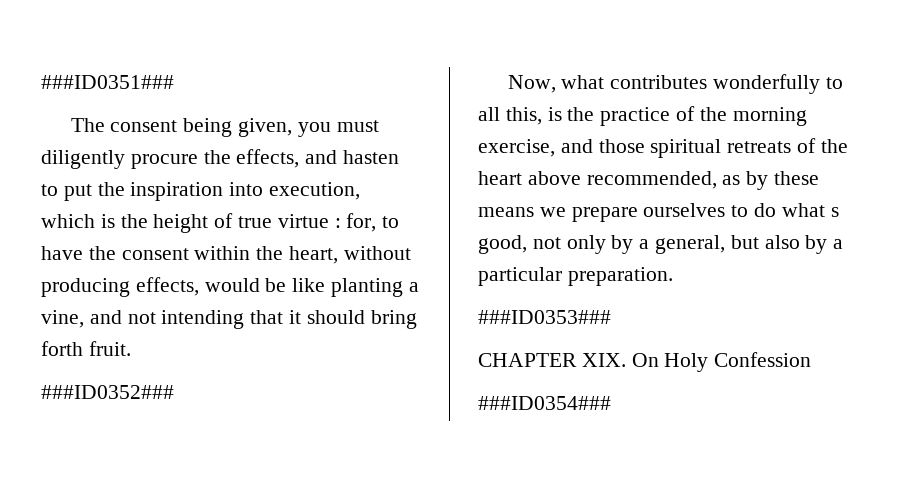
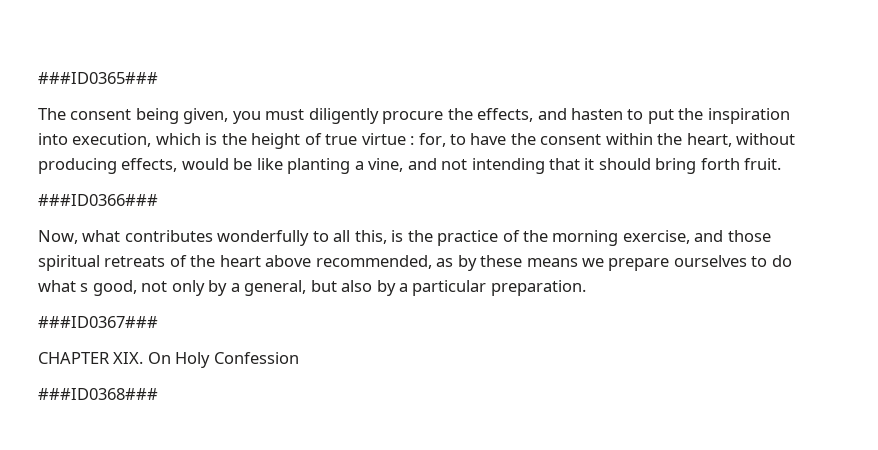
[41,75,174,89] ###ID0351### -> [38,72,158,84] ###ID0365###
[41,385,174,399] ###ID0352### -> [38,194,158,206] ###ID0366###
[478,310,611,324] ###ID0353### -> [38,316,158,328] ###ID0367###
[478,396,611,410] ###ID0354### -> [38,388,158,400] ###ID0368###

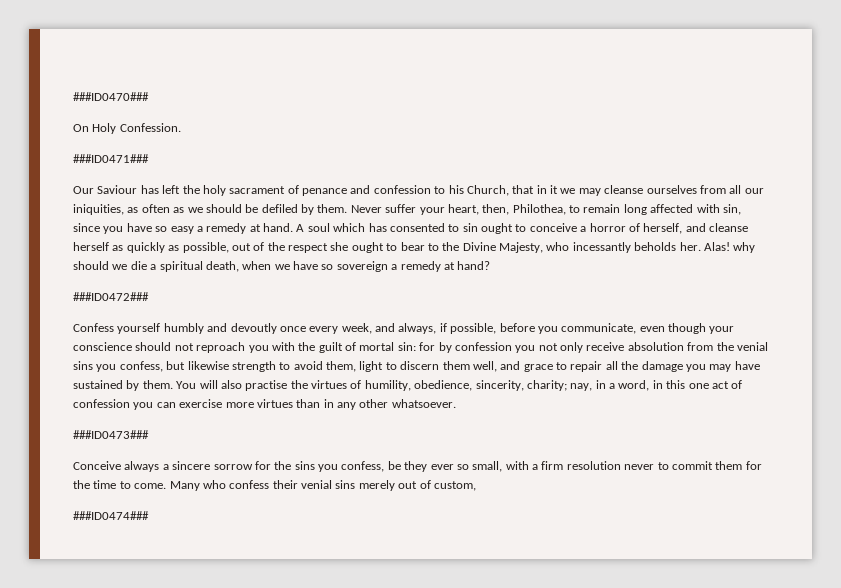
[38,72,158,84] [38,108,790,124] [38,133,796,149] [38,158,782,174] [38,194,158,206] [38,230,771,246] [38,255,792,271] [38,280,586,296] [38,316,158,328] [38,352,299,368] [38,388,158,400] ###ID0365### // The consent being given, you must diligently procure the effects, and hasten to put the inspiration into execution, which is the height of true virtue : for, to have the consent within the heart, without producing effects, would be like planting a vine, and not intending that it should bring forth fruit. // ###ID0366### // Now, what contributes wonderfully to all this, is the practice of the morning exercise, and those spiritual retreats of the heart above recommended, as by these means we prepare ourselves to do what s good, not only by a general, but also by a particular preparation. // ###ID0367### // CHAPTER XIX. On Holy Confession // ###ID0368### -> [73,92,149,101] [73,123,181,134] [73,154,149,163] [73,185,764,196] [73,204,741,215] [73,223,748,234] [73,242,756,253] [73,261,491,272] [73,292,149,301] [73,323,735,334] [73,342,768,353] [73,361,760,372] [73,380,743,391] [73,399,456,410] [73,430,149,439] [73,461,762,472] [73,480,476,491] [73,511,149,520] ###ID0470### // On Holy Confession. // ###ID0471### // Our Saviour has left the holy sacrament of penance and confession to his Church, that in it we may cleanse ourselves from all our iniquities, as often as we should be defiled by them. Never suffer your heart, then, Philothea, to remain long affected with sin, since you have so easy a remedy at hand. A soul which has consented to sin ought to conceive a horror of herself, and cleanse herself as quickly as possible, out of the respect she ought to bear to the Divine Majesty, who incessantly beholds her. Alas! why should we die a spiritual death, when we have so sovereign a remedy at hand? // ###ID0472### // Confess yourself humbly and devoutly once every week, and always, if possible, before you communicate, even though your conscience should not reproach you with the guilt of mortal sin: for by confession you not only receive absolution from the venial sins you confess, but likewise strength to avoid them, light to discern them well, and grace to repair all the damage you may have sustained by them. You will also practise the virtues of humility, obedience, sincerity, charity; nay, in a word, in this one act of confession you can exercise more virtues than in any other whatsoever. // ###ID0473### // Conceive always a sincere sorrow for the sins you confess, be they ever so small, with a firm resolution never to commit them for the time to come. Many who confess their venial sins merely out of custom, // ###ID0474###

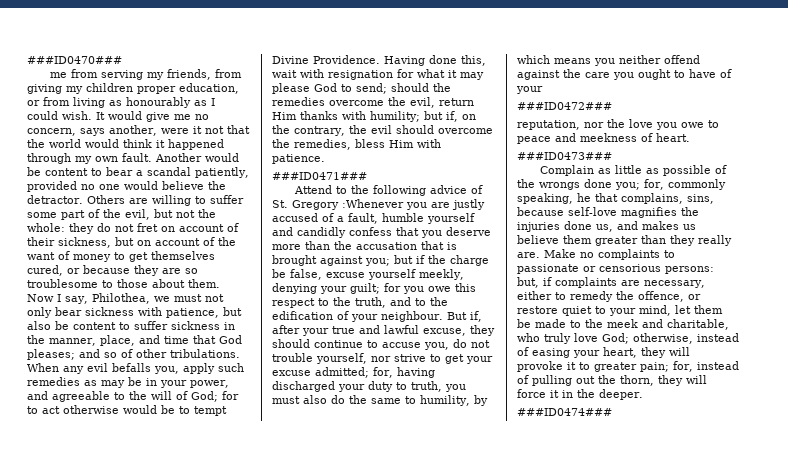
[73,123,181,134] [73,154,149,163] [73,185,764,196] [73,204,741,215] [73,223,748,234] [73,242,756,253] [73,261,491,272] [73,292,149,301] [73,323,735,334] [73,342,768,353] [73,361,760,372] [73,380,743,391] [73,399,456,410] [73,430,149,439] [73,461,762,472] [73,480,476,491] On Holy Confession. // ###ID0471### // Our Saviour has left the holy sacrament of penance and confession to his Church, that in it we may cleanse ourselves from all our iniquities, as often as we should be defiled by them. Never suffer your heart, then, Philothea, to remain long affected with sin, since you have so easy a remedy at hand. A soul which has consented to sin ought to conceive a horror of herself, and cleanse herself as quickly as possible, out of the respect she ought to bear to the Divine Majesty, who incessantly beholds her. Alas! why should we die a spiritual death, when we have so sovereign a remedy at hand? // ###ID0472### // Confess yourself humbly and devoutly once every week, and always, if possible, before you communicate, even though your conscience should not reproach you with the guilt of mortal sin: for by confession you not only receive absolution from the venial sins you confess, but likewise strength to avoid them, light to discern them well, and grace to repair all the damage you may have sustained by them. You will also practise the virtues of humility, obedience, sincerity, charity; nay, in a word, in this one act of confession you can exercise more virtues than in any other whatsoever. // ###ID0473### // Conceive always a sincere sorrow for the sins you confess, be they ever so small, with a firm resolution never to commit them for the time to come. Many who confess their venial sins merely out of custom, -> [50,69,243,80] [27,83,239,94] [27,97,215,108] [27,111,209,122] [27,125,250,136] [27,139,224,150] [27,153,239,164] [27,167,249,178] [27,181,226,192] [27,195,244,206] [27,209,216,220] [27,223,239,234] [27,237,236,248] [27,251,215,262] [27,265,198,276] [27,279,220,288] [27,293,224,304] [27,307,242,318] [27,321,235,330] [27,335,242,346] [27,349,240,360] [27,363,244,374] [27,377,229,388] [27,391,239,402] [27,405,227,416] [272,55,486,66] [272,69,484,80] [272,83,451,94] [272,97,474,108] [272,111,476,122] [272,125,493,136] [272,139,441,150] [272,154,325,164] [272,172,367,180] [294,185,484,196] [272,199,485,210] [272,213,475,224] [272,227,491,238] [272,241,457,250] [272,255,489,266] [272,269,464,280] [272,283,476,294] [272,297,448,308] [272,311,482,322] [272,325,495,336] [272,339,490,350] [272,353,493,364] [272,367,435,378] [272,381,466,392] [272,395,488,406] [517,55,700,66] [517,69,732,80] [516,86,543,94] [517,102,612,110] [517,119,719,130] [517,133,690,144] [517,152,612,160] [540,165,728,176] [517,179,726,190] [517,193,714,204] [517,207,699,218] [517,221,696,232] [517,235,732,246] [517,249,675,260] [517,264,714,274] [517,277,705,288] [517,291,701,302] [517,305,723,316] [517,319,729,330] [517,333,739,344] [517,347,690,358] [517,361,739,372] [517,375,707,386] [517,389,643,400] me from serving my friends, from giving my children proper education, or from living as honourably as I could wish. It would give me no concern, says another, were it not that the world would think it happened through my own fault. Another would be content to bear a scandal patiently, provided no one would believe the detractor. Others are willing to suffer some part of the evil, but not the whole: they do not fret on account of their sickness, but on account of the want of money to get themselves cured, or because they are so troublesome to those about them. Now I say, Philothea, we must not only bear sickness with patience, but also be content to suffer sickness in the manner, place, and time that God pleases; and so of other tribulations. When any evil befalls you, apply such remedies as may be in your power, and agreeable to the will of God; for to act otherwise would be to tempt Divine Providence. Having done this, wait with resignation for what it may please God to send; should the remedies overcome the evil, return Him thanks with humility; but if, on the contrary, the evil should overcome the remedies, bless Him with patience. // ###ID0471### // Attend to the following advice of St. Gregory :Whenever you are justly accused of a fault, humble yourself and candidly confess that you deserve more than the accusation that is brought against you; but if the charge be false, excuse yourself meekly, denying your guilt; for you owe this respect to the truth, and to the edification of your neighbour. But if, after your true and lawful excuse, they should continue to accuse you, do not trouble yourself, nor strive to get your excuse admitted; for, having discharged your duty to truth, you must also do the same to humility, by which means you neither offend against the care you ought to have of your // ###ID0472### // reputation, nor the love you owe to peace and meekness of heart. // ###ID0473### // Complain as little as possible of the wrongs done you; for, commonly speaking, he that complains, sins, because self-love magnifies the injuries done us, and makes us believe them greater than they really are. Make no complaints to passionate or censorious persons: but, if complaints are necessary, either to remedy the offence, or restore quiet to your mind, let them be made to the meek and charitable, who truly love God; otherwise, instead of easing your heart, they will provoke it to greater pain; for, instead of pulling out the thorn, they will force it in the deeper.

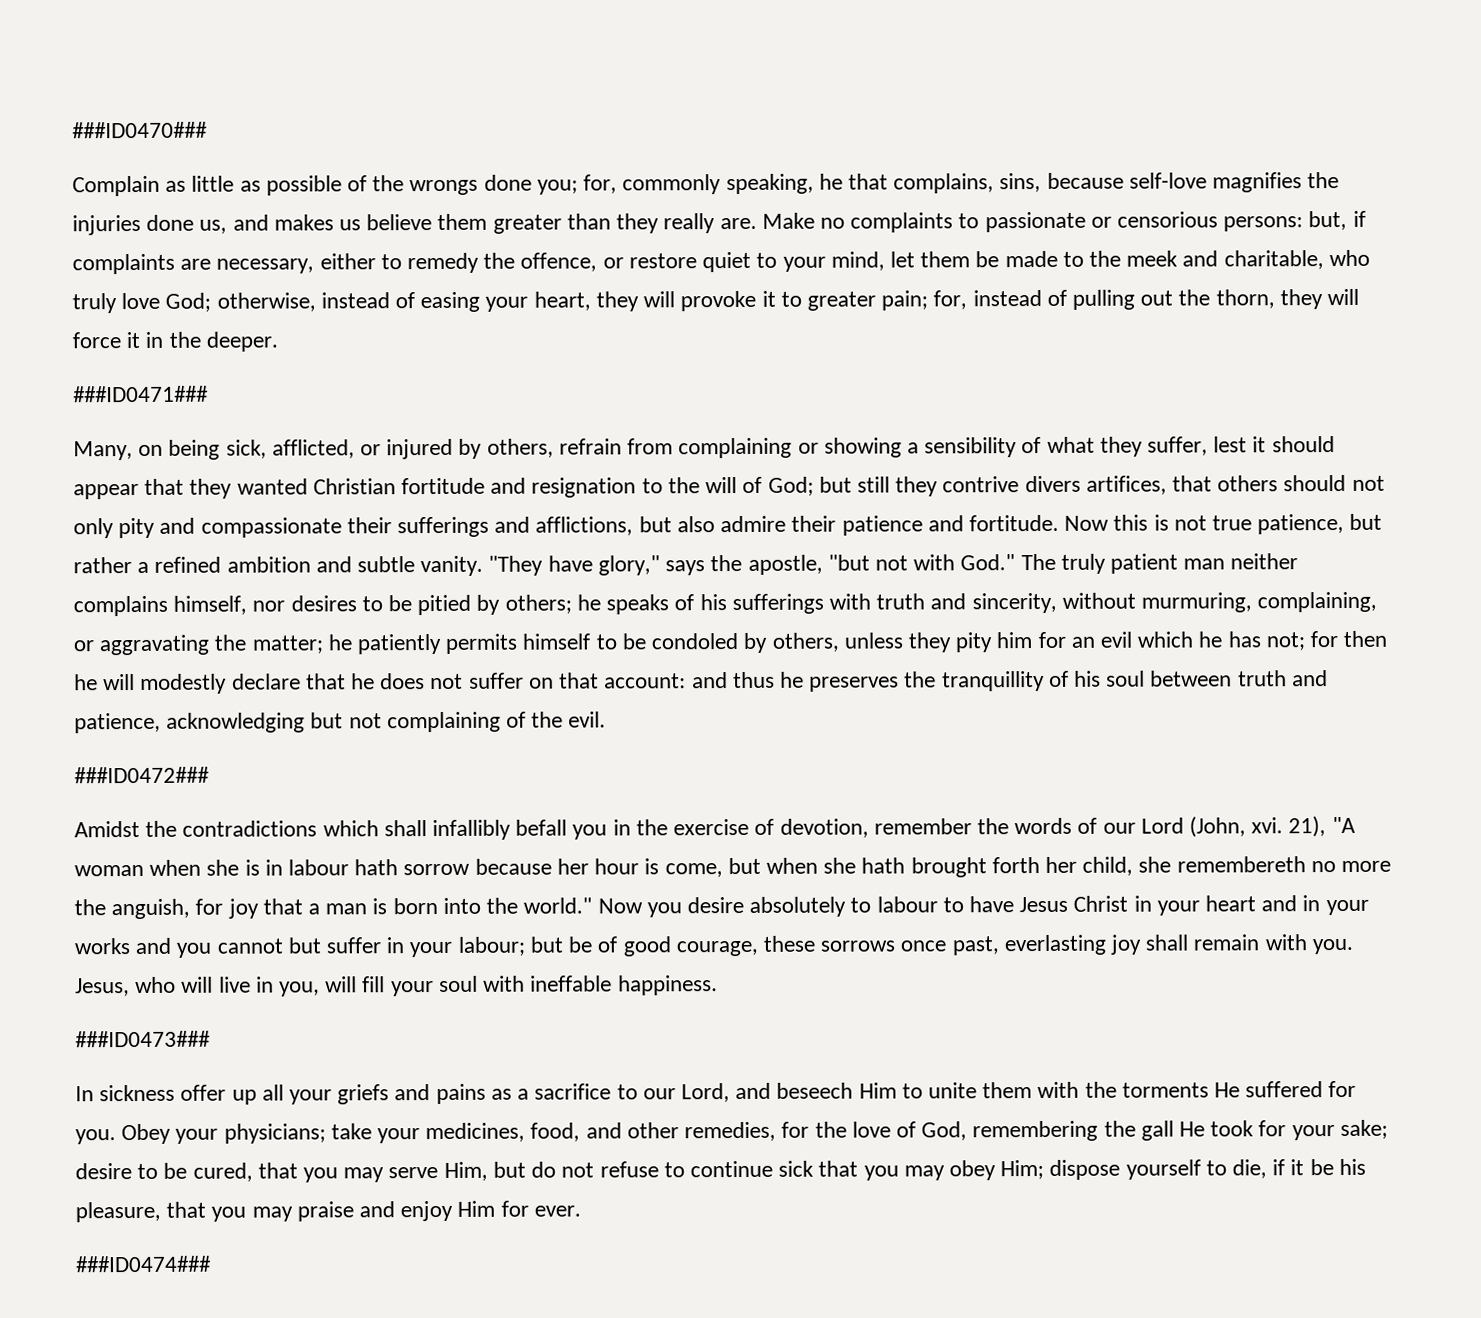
[50,69,243,80] [27,83,239,94] [27,97,215,108] [27,111,209,122] [27,125,250,136] [27,139,224,150] [27,153,239,164] [27,167,249,178] [27,181,226,192] [27,195,244,206] [27,209,216,220] [27,223,239,234] [27,237,236,248] [27,251,215,262] [27,265,198,276] [27,279,220,288] [27,293,224,304] [27,307,242,318] [27,321,235,330] [27,335,242,346] [27,349,240,360] [27,363,244,374] [27,377,229,388] [27,391,239,402] [27,405,227,416] [272,55,486,66] [272,69,484,80] [272,83,451,94] [272,97,474,108] [272,111,476,122] [272,125,493,136] [272,139,441,150] [272,154,325,164] [272,172,367,180] [294,185,484,196] [272,199,485,210] [272,213,475,224] [272,227,491,238] [272,241,457,250] [272,255,489,266] [272,269,464,280] [272,283,476,294] [272,297,448,308] [272,311,482,322] [272,325,495,336] [272,339,490,350] [272,353,493,364] [272,367,435,378] [272,381,466,392] [272,395,488,406] [517,55,700,66] [517,69,732,80] [516,86,543,94] [517,102,612,110] [517,119,719,130] [517,133,690,144] [517,152,612,160] // me from serving my friends, from giving my children proper education, or from living as honourably as I could wish. It would give me no concern, says another, were it not that the world would think it happened through my own fault. Another would be content to bear a scandal patiently, provided no one would believe the detractor. Others are willing to suffer some part of the evil, but not the whole: they do not fret on account of their sickness, but on account of the want of money to get themselves cured, or because they are so troublesome to those about them. Now I say, Philothea, we must not only bear sickness with patience, but also be content to suffer sickness in the manner, place, and time that God pleases; and so of other tribulations. When any evil befalls you, apply such remedies as may be in your power, and agreeable to the will of God; for to act otherwise would be to tempt Divine Providence. Having done this, wait with resignation for what it may please God to send; should the remedies overcome the evil, return Him thanks with humility; but if, on the contrary, the evil should overcome the remedies, bless Him with patience. // ###ID0471### // Attend to the following advice of St. Gregory :Whenever you are justly accused of a fault, humble yourself and candidly confess that you deserve more than the accusation that is brought against you; but if the charge be false, excuse yourself meekly, denying your guilt; for you owe this respect to the truth, and to the edification of your neighbour. But if, after your true and lawful excuse, they should continue to accuse you, do not trouble yourself, nor strive to get your excuse admitted; for, having discharged your duty to truth, you must also do the same to humility, by which means you neither offend against the care you ought to have of your // ###ID0472### // reputation, nor the love you owe to peace and meekness of heart. // ###ID0473### -> (208, 130) none
(643, 394) none -> [73,385,209,403] [73,436,1335,461] [73,474,1385,500] [73,513,1383,539] [73,553,1299,577] [73,591,1378,617] [73,630,1388,656] [74,670,1328,694] [74,711,607,734] [74,766,210,784] [74,816,1356,841] [74,856,1392,878] [74,895,1369,920] [74,934,1353,958] [75,975,718,997] [75,1030,211,1048] [75,1080,1357,1105] [75,1119,1388,1145] [75,1158,1366,1183] [75,1200,581,1223] // ###ID0471### // Many, on being sick, afflicted, or injured by others, refrain from complaining or showing a sensibility of what they suffer, lest it should appear that they wanted Christian fortitude and resignation to the will of God; but still they contrive divers artifices, that others should not only pity and compassionate their sufferings and afflictions, but also admire their patience and fortitude. Now this is not true patience, but rather a refined ambition and subtle vanity. "They have glory," says the apostle, "but not with God." The truly patient man neither complains himself, nor desires to be pitied by others; he speaks of his sufferings with truth and sincerity, without murmuring, complaining, or aggravating the matter; he patiently permits himself to be condoled by others, unless they pity him for an evil which he has not; for then he will modestly declare that he does not suffer on that account: and thus he preserves the tranquillity of his soul between truth and patience, acknowledging but not complaining of the evil. // ###ID0472### // Amidst the contradictions which shall infallibly befall you in the exercise of devotion, remember the words of our Lord (John, xvi. 21), "A woman when she is in labour hath sorrow because her hour is come, but when she hath brought forth her child, she remembereth no more the anguish, for joy that a man is born into the world." Now you desire absolutely to labour to have Jesus Christ in your heart and in your works and you cannot but suffer in your labour; but be of good courage, these sorrows once past, everlasting joy shall remain with you. Jesus, who will live in you, will fill your soul with ineffable happiness. // ###ID0473### // In sickness offer up all your griefs and pains as a sacrifice to our Lord, and beseech Him to unite them with the torments He suffered for you. Obey your physicians; take your medicines, food, and other remedies, for the love of God, remembering the gall He took for your sake; desire to be cured, that you may serve Him, but do not refuse to continue sick that you may obey Him; dispose yourself to die, if it be his pleasure, that you may praise and enjoy Him for ever.

